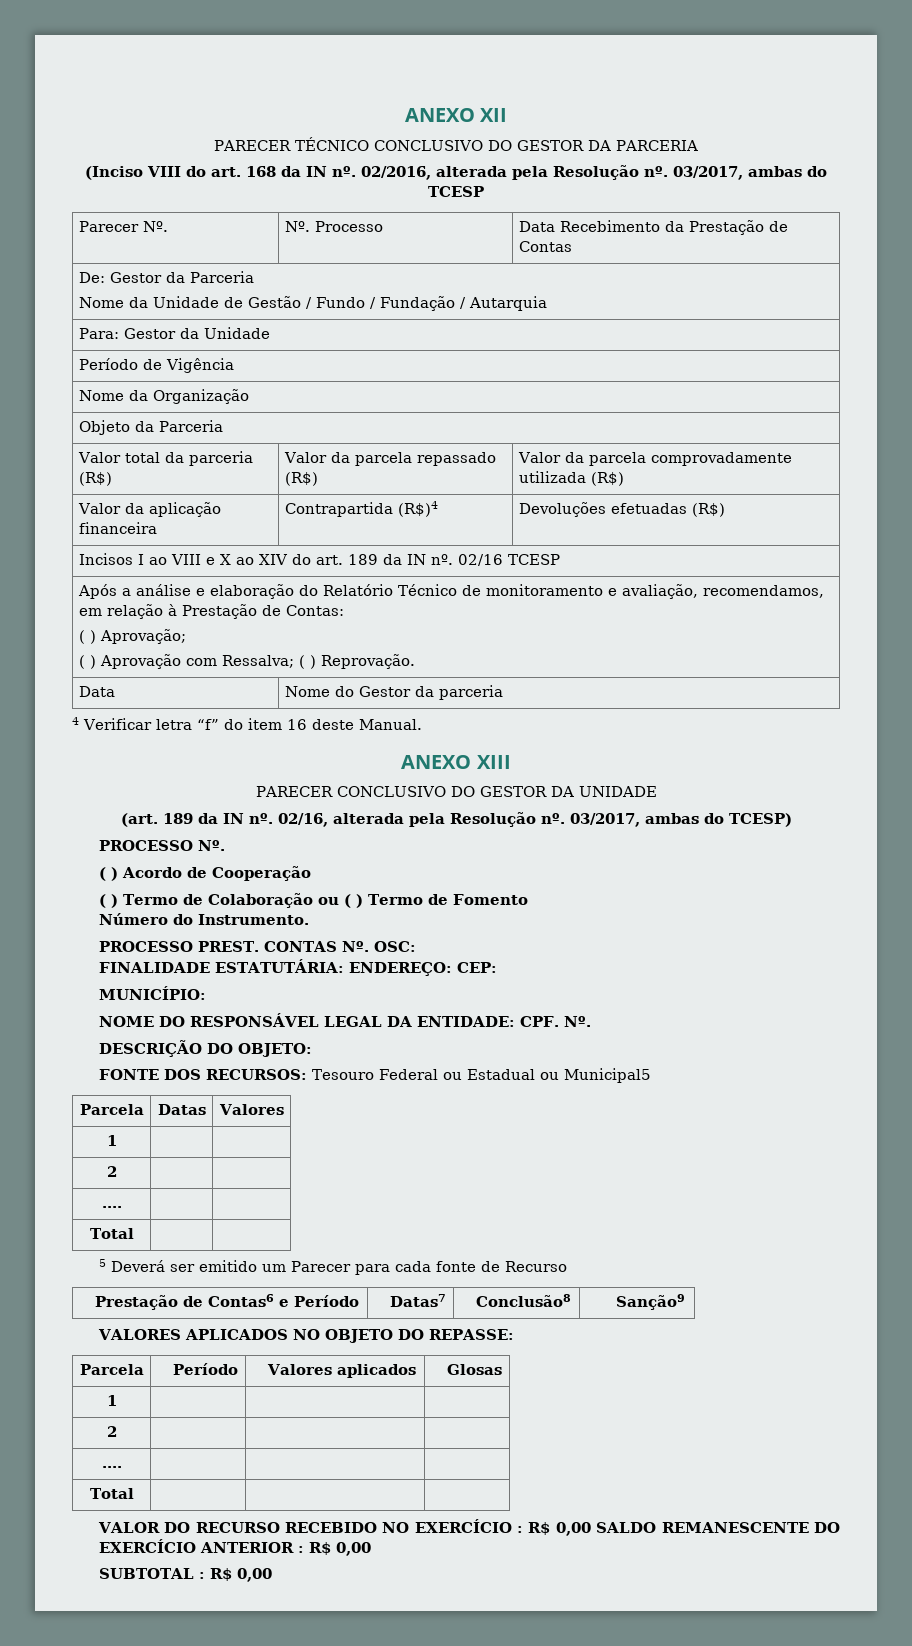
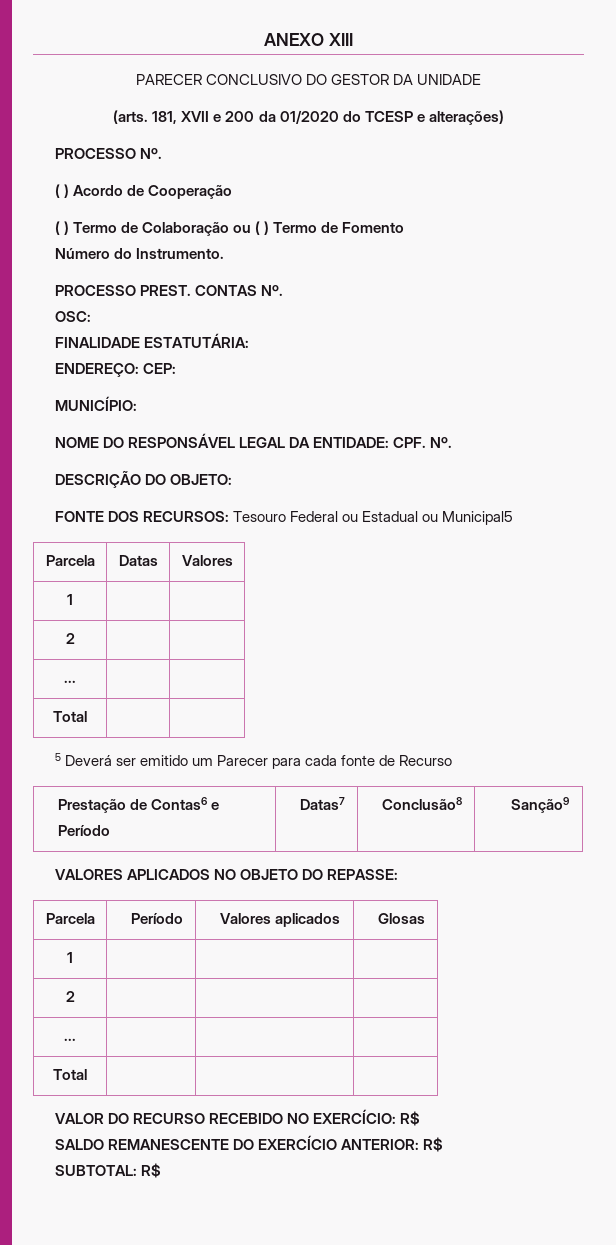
[404,108,508,122] [214,137,698,151] [85,165,827,180] [428,186,484,197] [78,221,168,232] [284,221,383,232] [518,220,788,235] [518,241,572,252] [78,271,254,283] [78,296,547,311] [78,327,270,339] [78,358,234,373] [78,389,249,404] [78,420,223,435] [77,451,253,466] [78,472,112,486] [283,452,496,466] [284,472,318,486] [517,452,792,466] [518,471,624,486] [77,502,221,517] [78,522,157,534] [284,501,438,517] [518,502,725,517] [78,553,560,566] [77,584,824,599] [78,604,344,619] [78,629,186,644] [78,654,415,669] [78,686,115,697] [284,685,503,700] [72,717,422,730] [401,755,472,769] ANEXO XII // PARECER TÉCNICO CONCLUSIVO DO GESTOR DA PARCERIA // (Inciso VIII do art. 168 da IN nº. 02/2016, alterada pela Resolução nº. 03/2017, ambas do TCESP // Parecer Nº. | Nº. Processo | Data Recebimento da Prestação de Contas // De: Gestor da Parceria // Nome da Unidade de Gestão / Fundo / Fundação / Autarquia // Para: Gestor da Unidade // Período de Vigência // Nome da Organização // Objeto da Parceria // Valor total da parceria (R$) | Valor da parcela repassado (R$) | Valor da parcela comprovadamente utilizada (R$) // Valor da aplicação financeira | Contrapartida (R$)4 | Devoluções efetuadas (R$) // Incisos I ao VIII e X ao XIV do art. 189 da IN nº. 02/16 TCESP // Após a análise e elaboração do Relatório Técnico de monitoramento e avaliação, recomendamos, em relação à Prestação de Contas: // ( ) Aprovação; // ( ) Aprovação com Ressalva; ( ) Reprovação. // Data | Nome do Gestor da parceria // 4 Verificar letra “f” do item 16 deste Manual. // ANEXO -> [264,33,325,46] ANEXO
[120,812,792,827] (art. 189 da IN nº. 02/16, alterada pela Resolução nº. 03/2017, ambas do TCESP) -> [113,110,504,125] (arts. 181, XVII e 200 da 01/2020 do TCESP e alterações)
(369, 946) none -> (283, 290) //
(344, 966) none -> (249, 340) //
[101,1206,122,1208] .... -> [64,680,76,683] ...
[101,1466,122,1468] .... -> [64,1038,76,1041] ...
[414,1519,591,1536] EXERCÍCIO : R$ 0,00 -> [313,1109,421,1126] EXERCÍCIO: R$ //
[199,1542,371,1556] [98,1568,272,1582] ANTERIOR : R$ 0,00 // SUBTOTAL : R$ 0,00 -> [340,1137,444,1152] [54,1163,161,1178] ANTERIOR: R$ // SUBTOTAL: R$

